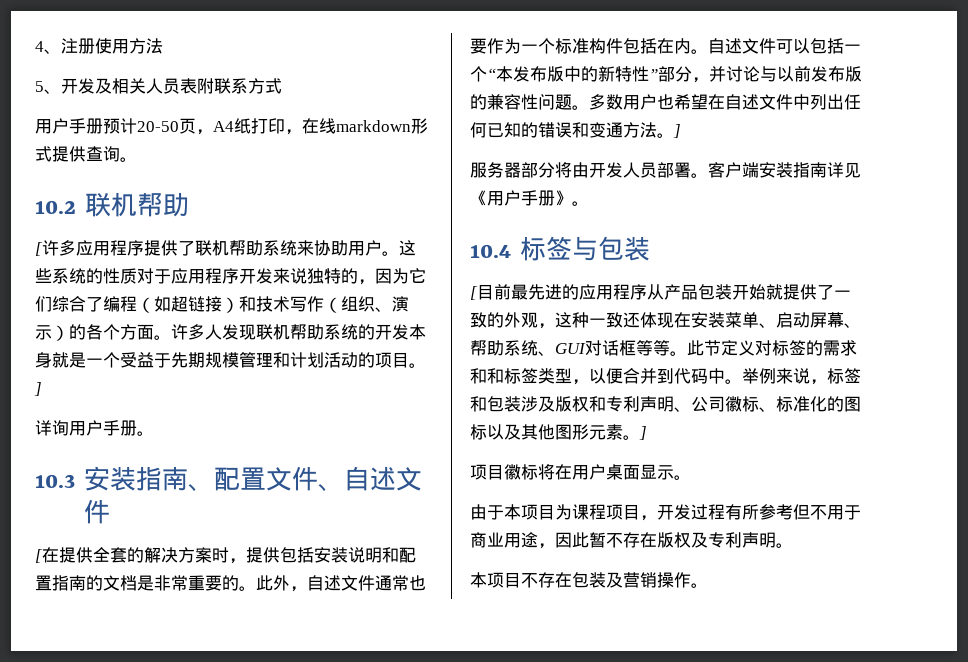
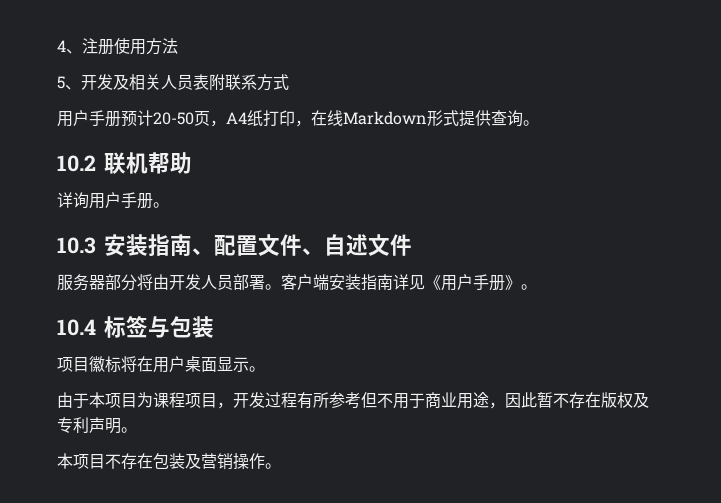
[336,120,411,132] markdown -> [343,111,427,125] Markdown
[35,240,416,256] [35,268,426,285] [35,296,409,313] [35,324,426,341] [35,352,426,368] [34,382,42,396] // [许多应用程序提供了联机帮助系统来协助用户。这些系统的性质对于应用程序开发来说独特的，因为它们综合了编程（如超链接）和技术写作（组织、演示）的各个方面。许多人发现联机帮助系统的开发本身就是一个受益于先期规模管理和计划活动的项目。] -> (192, 163) none
[35,547,416,564] [35,575,426,592] [470,38,861,54] [470,66,862,83] [470,94,861,110] [470,122,681,138] // [在提供全套的解决方案时，提供包括安装说明和配置指南的文档是非常重要的。此外，自述文件通常也要作为一个标准构件包括在内。自述文件可以包括一个“本发布版中的新特性”部分，并讨论与以前发布版的兼容性问题。多数用户也希望在自述文件中列出任何已知的错误和变通方法。] -> (412, 245) none
[470,284,851,300] [470,312,861,329] [470,340,857,356] [470,368,861,385] [470,396,861,412] [470,424,647,440] // [目前最先进的应用程序从产品包装开始就提供了一致的外观，这种一致还体现在安装菜单、启动屏幕、帮助系统、GUI对话框等等。此节定义对标签的需求和和标签类型，以便合并到代码中。举例来说，标签和包装涉及版权和专利声明、公司徽标、标准化的图标以及其他图形元素。] -> (214, 327) none

